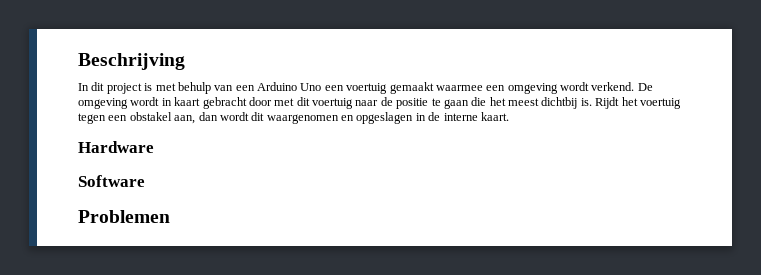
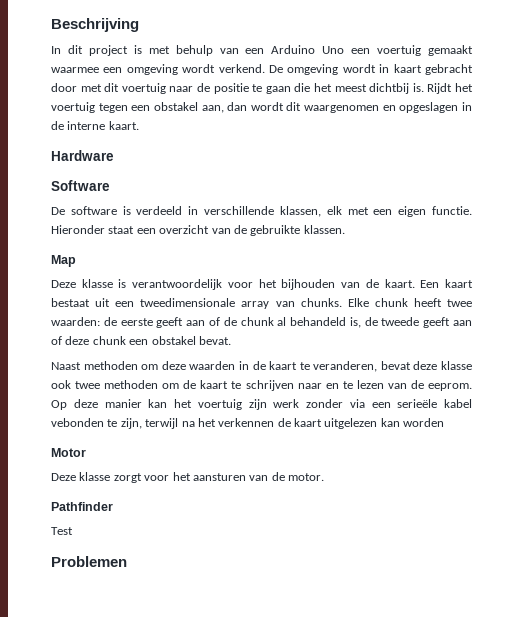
(145, 181) none -> [51,206,472,217] [51,225,345,236] [51,255,76,267] [51,279,474,290] [51,298,473,309] [51,317,472,328] [51,336,231,345] [51,361,472,372] [51,380,472,391] [51,399,472,410] [51,418,445,429] [51,448,86,457] [51,472,324,483] [51,502,113,511] [51,527,73,535] // De software is verdeeld in verschillende klassen, elk met een eigen functie. Hieronder staat een overzicht van de gebruikte klassen. // Map // Deze klasse is verantwoordelijk voor het bijhouden van de kaart. Een kaart bestaat uit een tweedimensionale array van chunks. Elke chunk heeft twee waarden: de eerste geeft aan of de chunk al behandeld is, de tweede geeft aan of deze chunk een obstakel bevat. // Naast methoden om deze waarden in de kaart te veranderen, bevat deze klasse ook twee methoden om de kaart te schrijven naar en te lezen van de eeprom. Op deze manier kan het voertuig zijn werk zonder via een serieële kabel vebonden te zijn, terwijl na het verkennen de kaart uitgelezen kan worden // Motor // Deze klasse zorgt voor het aansturen van de motor. // Pathfinder // Test

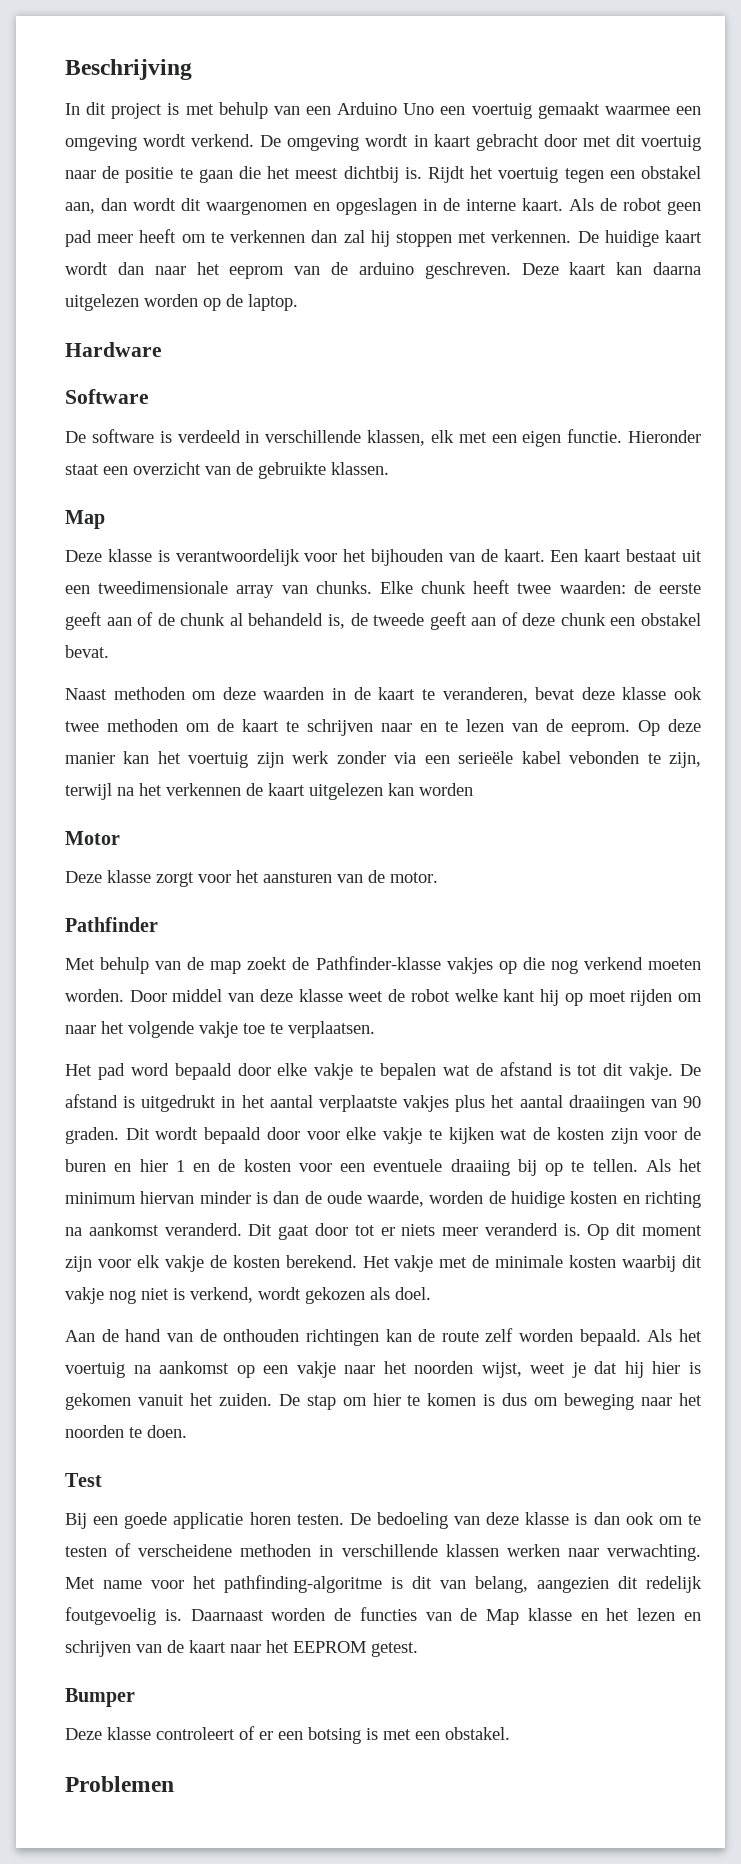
(139, 125) none -> [569,198,701,215] [65,229,702,247] [65,262,701,279] [65,294,298,311] Als de robot geen pad meer heeft om te verkennen dan zal hij stoppen met verkennen. De huidige kaart wordt dan naar het eeprom van de arduino geschreven. Deze kaart kan daarna uitgelezen worden op de laptop.
[51,527,73,535] Test -> [65,956,701,974] [65,989,703,1006] [65,1021,375,1038] [65,1062,701,1080] [65,1094,701,1112] [65,1127,702,1144] [65,1159,702,1176] [65,1191,701,1208] [65,1223,703,1240] [65,1255,703,1272] [65,1287,431,1304] [65,1328,702,1346] [65,1361,701,1378] [65,1393,702,1410] [65,1425,187,1438] [65,1473,102,1487] [65,1512,701,1529] [65,1543,701,1561] [65,1575,702,1593] [65,1607,701,1625] [65,1640,418,1657] [65,1688,135,1707] [65,1726,510,1744] Met behulp van de map zoekt de Pathfinder-klasse vakjes op die nog verkend moeten worden. Door middel van deze klasse weet de robot welke kant hij op moet rijden om naar het volgende vakje toe te verplaatsen. // Het pad word bepaald door elke vakje te bepalen wat de afstand is tot dit vakje. De afstand is uitgedrukt in het aantal verplaatste vakjes plus het aantal draaiingen van 90 graden. Dit wordt bepaald door voor elke vakje te kijken wat de kosten zijn voor de buren en hier 1 en de kosten voor een eventuele draaiing bij op te tellen. Als het minimum hiervan minder is dan de oude waarde, worden de huidige kosten en richting na aankomst veranderd. Dit gaat door tot er niets meer veranderd is. Op dit moment zijn voor elk vakje de kosten berekend. Het vakje met de minimale kosten waarbij dit vakje nog niet is verkend, wordt gekozen als doel. // Aan de hand van de onthouden richtingen kan de route zelf worden bepaald. Als het voertuig na aankomst op een vakje naar het noorden wijst, weet je dat hij hier is gekomen vanuit het zuiden. De stap om hier te komen is dus om beweging naar het noorden te doen. // Test // Bij een goede applicatie horen testen. De bedoeling van deze klasse is dan ook om te testen of verscheidene methoden in verschillende klassen werken naar verwachting. Met name voor het pathfinding-algoritme is dit van belang, aangezien dit redelijk foutgevoelig is. Daarnaast worden de functies van de Map klasse en het lezen en schrijven van de kaart naar het EEPROM getest. // Bumper // Deze klasse controleert of er een botsing is met een obstakel.

